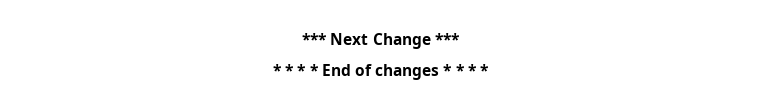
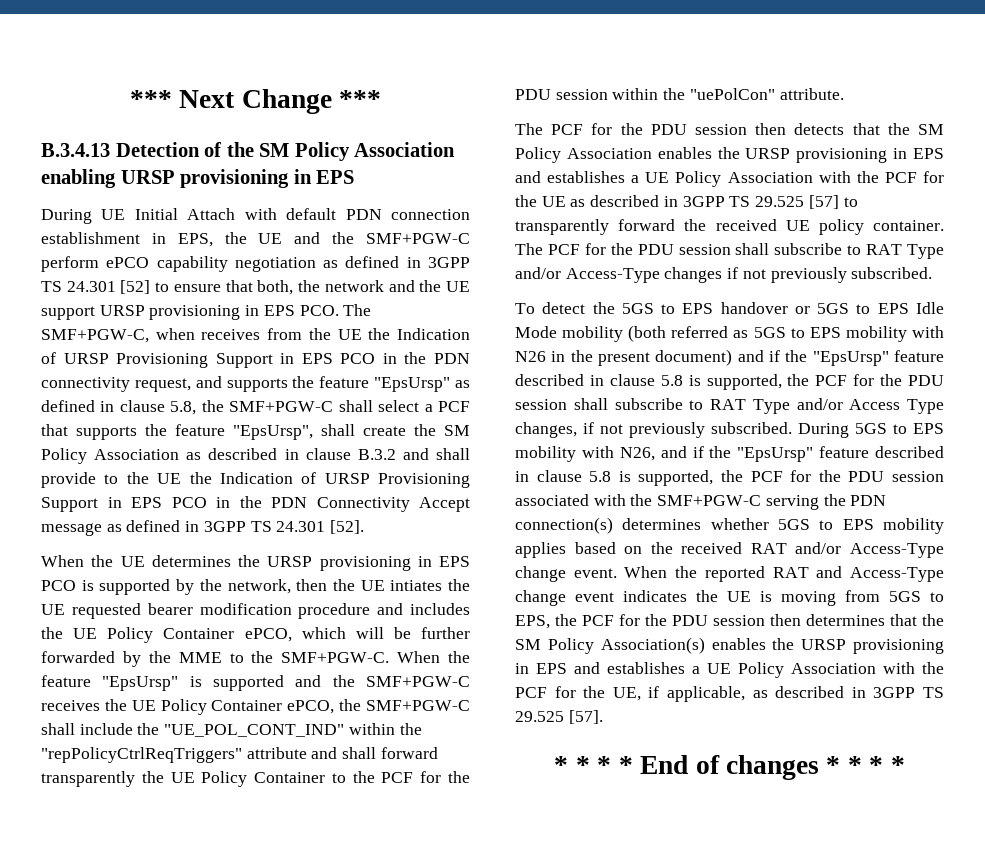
(459, 39) none -> [41,142,456,161] [41,169,355,188] [41,208,471,224] [41,232,470,247] [41,256,470,272] [41,280,471,295] [41,304,372,320] [41,328,471,343] [41,352,470,368] [41,376,470,392] [41,400,471,415] [41,424,470,440] [41,448,470,464] [41,472,470,488] [41,496,470,512] [41,520,365,536] [41,555,470,571] [41,579,470,595] [41,603,470,619] [41,627,470,643] [41,651,470,667] [41,675,470,691] [41,699,470,715] [41,723,422,737] [41,747,438,763] [41,771,470,787] [515,88,844,100] [515,123,944,135] [515,147,944,163] [515,171,944,187] [515,195,858,209] [515,219,944,235] [515,243,944,259] [515,267,933,283] [515,302,944,314] [515,325,944,342] [515,349,944,366] [515,374,944,390] [515,398,944,414] [515,422,944,438] [515,446,944,462] [515,470,944,486] [515,494,887,510] [515,517,944,534] [515,542,944,558] [515,566,944,582] [515,590,944,606] [515,614,944,629] [515,637,944,654] [515,662,944,678] [515,686,944,702] [515,710,603,724] // B.3.4.13 Detection of the SM Policy Association enabling URSP provisioning in EPS // During UE Initial Attach with default PDN connection establishment in EPS, the UE and the SMF+PGW-C perform ePCO capability negotiation as defined in 3GPP TS 24.301 [52] to ensure that both, the network and the UE support URSP provisioning in EPS PCO. The SMF+PGW-C, when receives from the UE the Indication of URSP Provisioning Support in EPS PCO in the PDN connectivity request, and supports the feature "EpsUrsp" as defined in clause 5.8, the SMF+PGW-C shall select a PCF that supports the feature "EpsUrsp", shall create the SM Policy Association as described in clause B.3.2 and shall provide to the UE the Indication of URSP Provisioning Support in EPS PCO in the PDN Connectivity Accept message as defined in 3GPP TS 24.301 [52]. // When the UE determines the URSP provisioning in EPS PCO is supported by the network, then the UE intiates the UE requested bearer modification procedure and includes the UE Policy Container ePCO, which will be further forwarded by the MME to the SMF+PGW-C. When the feature "EpsUrsp" is supported and the SMF+PGW-C receives the UE Policy Container ePCO, the SMF+PGW-C shall include the "UE_POL_CONT_IND" within the "repPolicyCtrlReqTriggers" attribute and shall forward transparently the UE Policy Container to the PCF for the PDU session within the "uePolCon" attribute. // The PCF for the PDU session then detects that the SM Policy Association enables the URSP provisioning in EPS and establishes a UE Policy Association with the PCF for the UE as described in 3GPP TS 29.525 [57] to transparently forward the received UE policy container. The PCF for the PDU session shall subscribe to RAT Type and/or Access-Type changes if not previously subscribed. // To detect the 5GS to EPS handover or 5GS to EPS Idle Mode mobility (both referred as 5GS to EPS mobility with N26 in the present document) and if the "EpsUrsp" feature described in clause 5.8 is supported, the PCF for the PDU session shall subscribe to RAT Type and/or Access Type changes, if not previously subscribed. During 5GS to EPS mobility with N26, and if the "EpsUrsp" feature described in clause 5.8 is supported, the PCF for the PDU session associated with the SMF+PGW-C serving the PDN connection(s) determines whether 5GS to EPS mobility applies based on the received RAT and/or Access-Type change event. When the reported RAT and Access-Type change event indicates the UE is moving from 5GS to EPS, the PCF for the PDU session then determines that the SM Policy Association(s) enables the URSP provisioning in EPS and establishes a UE Policy Association with the PCF for the UE, if applicable, as described in 3GPP TS 29.525 [57].

